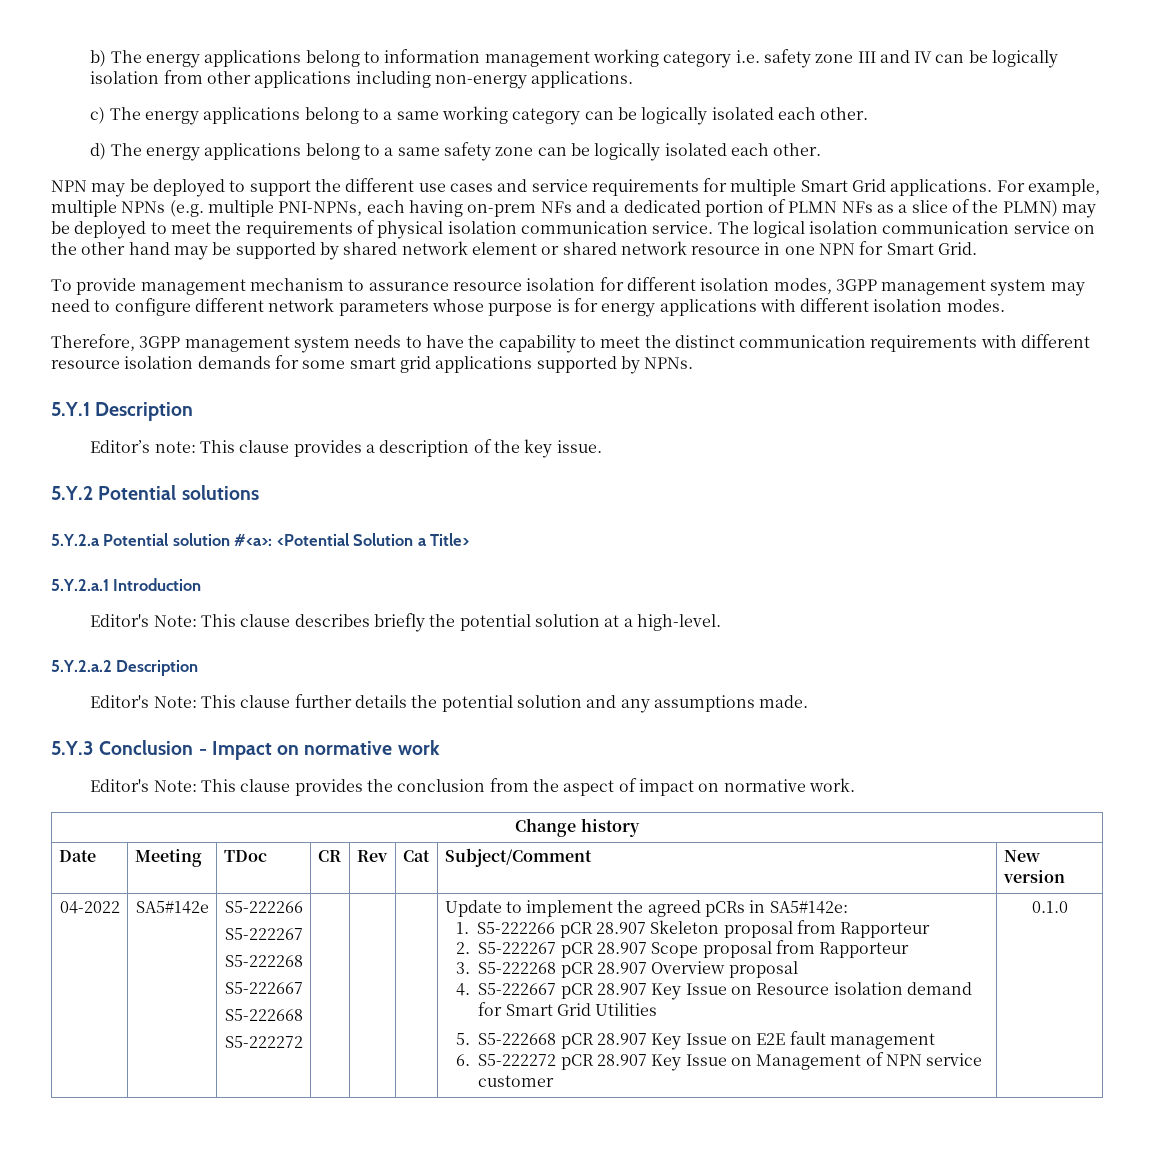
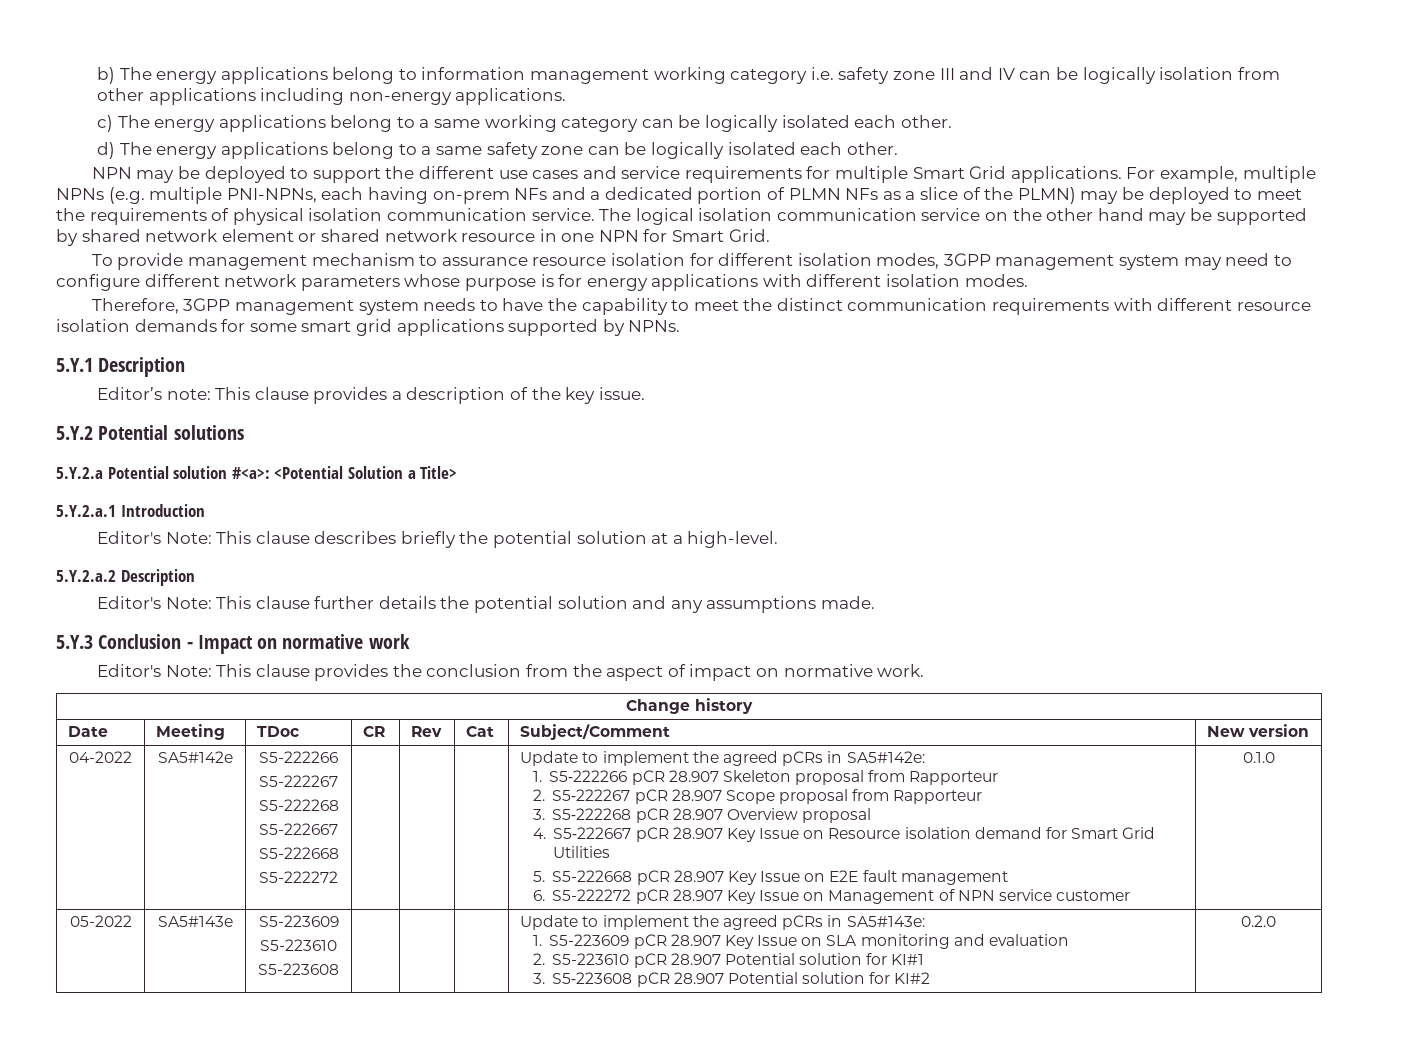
(1068, 907) none -> [69,915,132,927] [157,916,233,927] [258,915,339,927] [260,939,337,951] [258,963,339,975] [520,915,925,930] [532,934,1069,949] [532,953,925,968] [532,972,931,987] [1241,915,1276,927] // 05-2022 | SA5#143e | S5-223609 // S5-223610 // S5-223608 | | | | Update to implement the agreed pCRs in SA5#143e: // 1. S5-223609 pCR 28.907 Key Issue on SLA monitoring and evaluation // 2. S5-223610 pCR 28.907 Potential solution for KI#1 // 3. S5‑223608 pCR 28.907 Potential solution for KI#2 | 0.2.0

